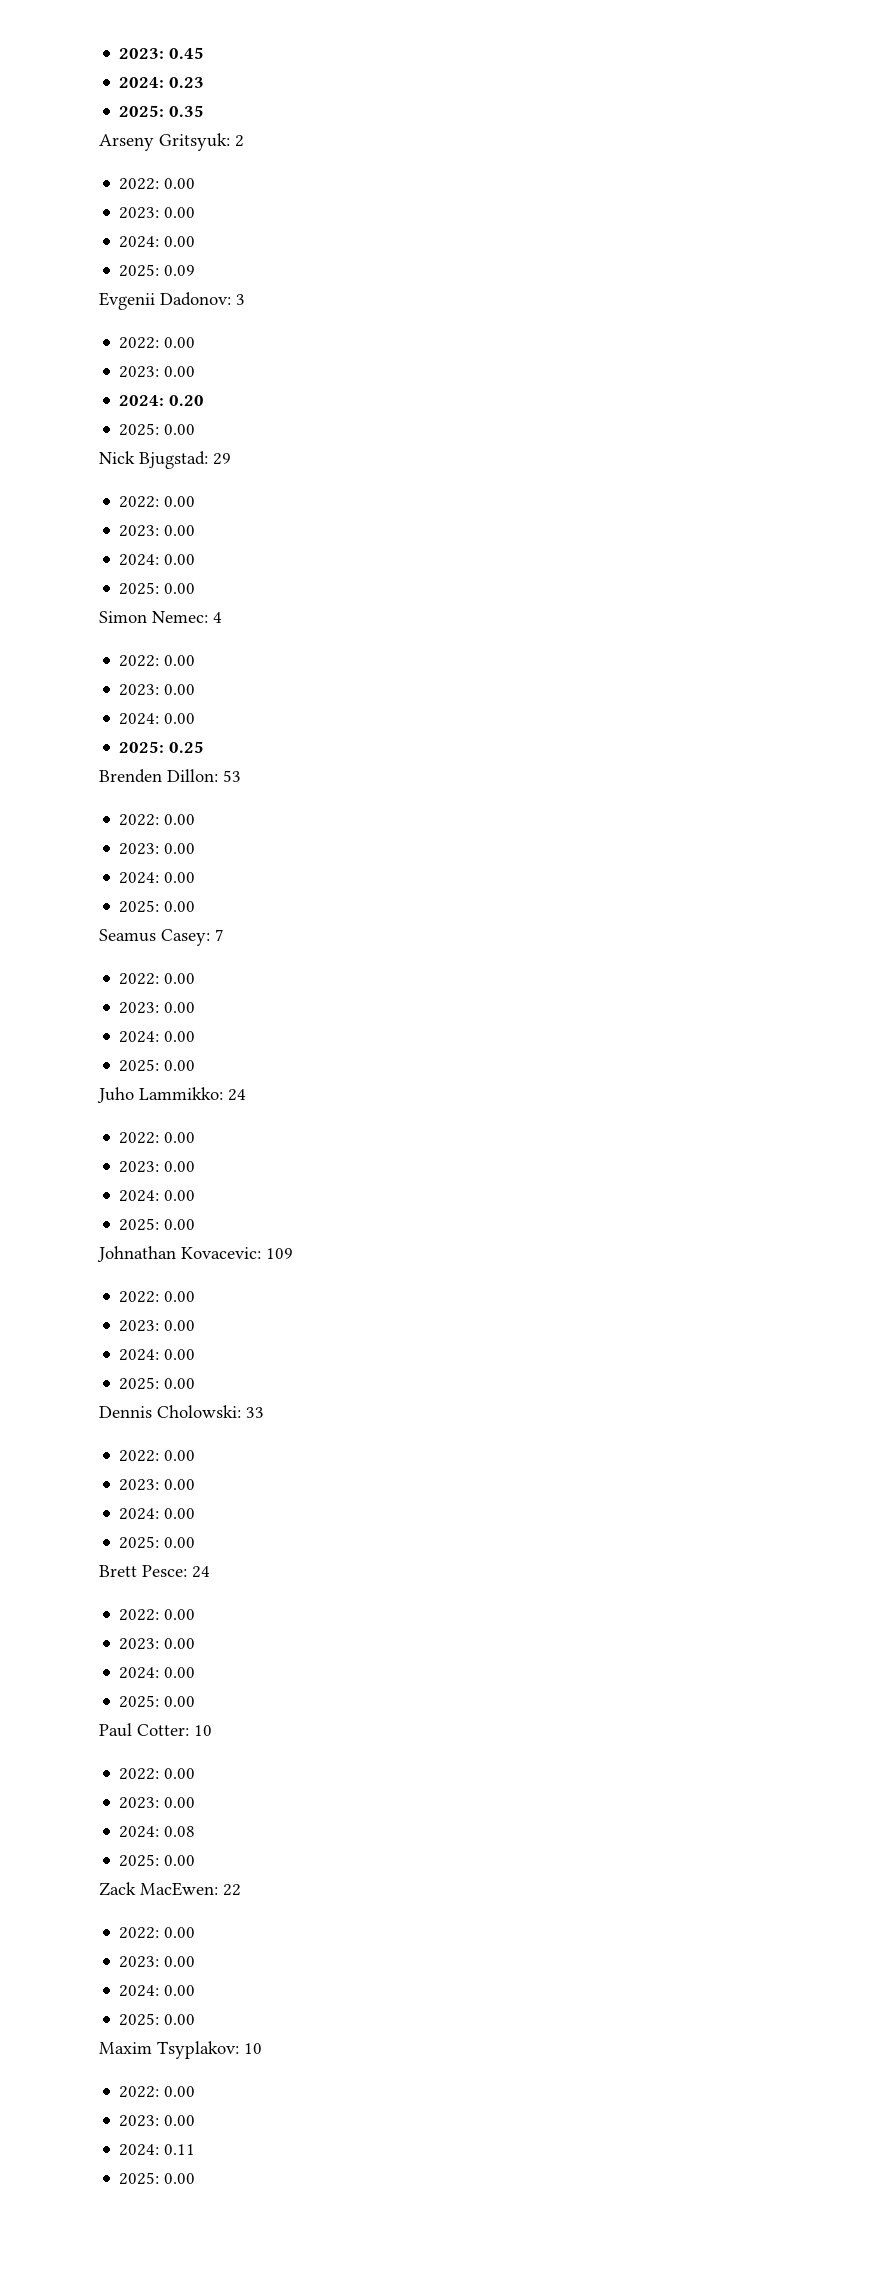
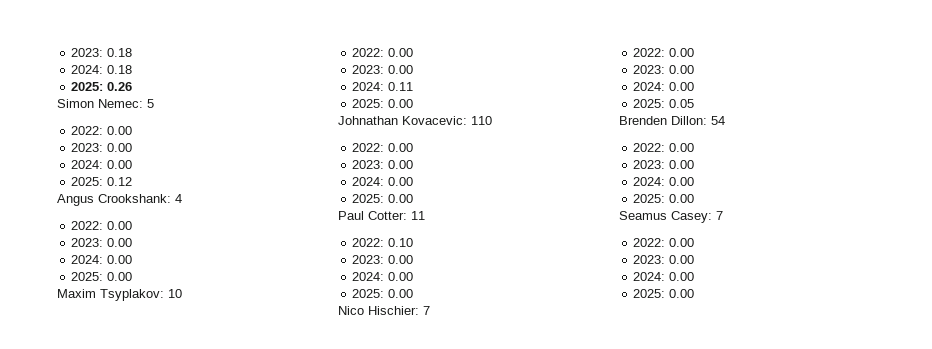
[119,47,205,59] [119,77,205,88] [119,105,205,117] [99,133,244,151] [119,178,196,190] [119,207,196,219] [119,236,196,248] [119,264,196,277] [99,292,245,310] [119,337,196,349] [119,366,196,378] [119,395,205,406] [119,423,196,436] [99,451,231,469] [119,496,196,508] [119,525,196,537] [119,554,196,566] [119,582,196,595] [99,611,222,623] [119,655,196,667] [119,684,196,696] [119,713,196,725] [119,741,205,753] 2023: 0.45 // 2024: 0.23 // 2025: 0.35 // Arseny Gritsyuk: 2 // 2022: 0.00 // 2023: 0.00 // 2024: 0.00 // 2025: 0.09 // Evgenii Dadonov: 3 // 2022: 0.00 // 2023: 0.00 // 2024: 0.20 // 2025: 0.00 // Nick Bjugstad: 29 // 2022: 0.00 // 2023: 0.00 // 2024: 0.00 // 2025: 0.00 // Simon Nemec: 4 // 2022: 0.00 // 2023: 0.00 // 2024: 0.00 // 2025: 0.25 -> [71,48,133,57] [71,65,133,74] [71,82,133,91] [57,99,154,108] [71,126,133,135] [71,143,133,152] [71,160,133,169] [71,177,133,186] [57,194,182,206] [71,221,133,230] [71,238,133,247] [71,255,133,264] [71,272,133,281] [57,289,182,301] [352,48,414,57] [352,65,414,74] [352,82,414,91] [352,99,414,108] [338,116,492,125] [352,143,414,152] [352,160,414,169] [352,177,414,186] [352,194,414,203] [338,211,425,220] [352,238,414,247] [352,255,414,264] [352,272,414,281] [352,289,414,298] [338,306,430,315] [633,48,695,57] [633,65,695,74] [633,82,695,91] [633,99,695,108] 2023: 0.18 // 2024: 0.18 // 2025: 0.26 // Simon Nemec: 5 // 2022: 0.00 // 2023: 0.00 // 2024: 0.00 // 2025: 0.12 // Angus Crookshank: 4 // 2022: 0.00 // 2023: 0.00 // 2024: 0.00 // 2025: 0.00 // Maxim Tsyplakov: 10 // 2022: 0.00 // 2023: 0.00 // 2024: 0.11 // 2025: 0.00 // Johnathan Kovacevic: 110 // 2022: 0.00 // 2023: 0.00 // 2024: 0.00 // 2025: 0.00 // Paul Cotter: 11 // 2022: 0.10 // 2023: 0.00 // 2024: 0.00 // 2025: 0.00 // Nico Hischier: 7 // 2022: 0.00 // 2023: 0.00 // 2024: 0.00 // 2025: 0.05
[223,770,241,782] 53 -> [711,116,725,125] 54
[97,1087,246,1103] [119,1132,196,1144] [119,1161,196,1173] [119,1190,196,1202] [119,1218,196,1231] [97,1246,293,1262] [119,1291,196,1303] [119,1320,196,1332] [119,1349,196,1361] [119,1377,196,1390] [99,1405,264,1418] [119,1450,196,1462] [119,1479,196,1491] [119,1508,196,1520] [119,1536,196,1549] [99,1565,210,1578] [119,1609,196,1621] [119,1638,196,1650] [119,1667,196,1679] [119,1695,196,1708] [99,1723,212,1737] [119,1768,196,1780] [119,1797,196,1809] [119,1826,196,1838] [119,1854,196,1867] [99,1882,241,1896] [119,1927,196,1939] [119,1956,196,1968] [119,1985,196,1997] [119,2013,196,2026] [99,2041,262,2059] [119,2086,196,2098] [119,2115,196,2127] [119,2144,196,2156] [119,2172,196,2185] // Juho Lammikko: 24 // 2022: 0.00 // 2023: 0.00 // 2024: 0.00 // 2025: 0.00 // Johnathan Kovacevic: 109 // 2022: 0.00 // 2023: 0.00 // 2024: 0.00 // 2025: 0.00 // Dennis Cholowski: 33 // 2022: 0.00 // 2023: 0.00 // 2024: 0.00 // 2025: 0.00 // Brett Pesce: 24 // 2022: 0.00 // 2023: 0.00 // 2024: 0.00 // 2025: 0.00 // Paul Cotter: 10 // 2022: 0.00 // 2023: 0.00 // 2024: 0.08 // 2025: 0.00 // Zack MacEwen: 22 // 2022: 0.00 // 2023: 0.00 // 2024: 0.00 // 2025: 0.00 // Maxim Tsyplakov: 10 // 2022: 0.00 // 2023: 0.00 // 2024: 0.11 // 2025: 0.00 -> (695, 293) none

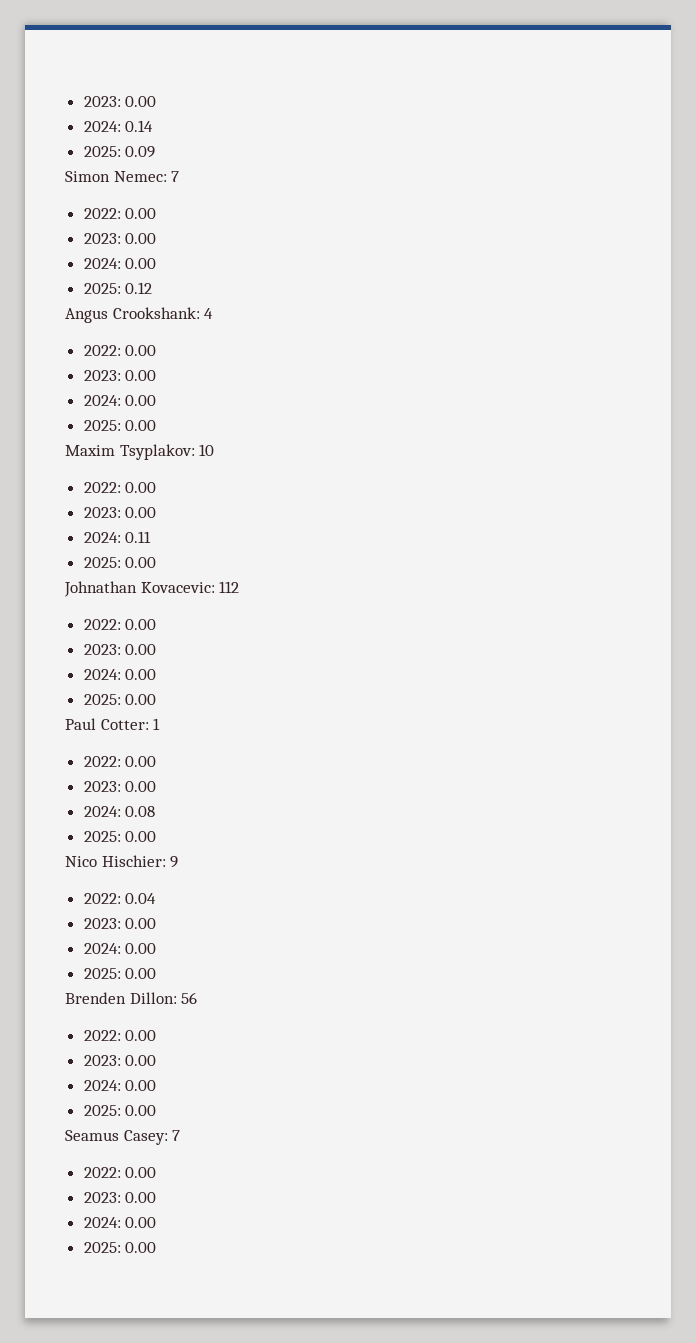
[71,48,133,57] [71,65,133,74] [71,82,133,91] 2023: 0.18 // 2024: 0.18 // 2025: 0.26 -> [83,96,157,107] [83,120,154,132] [83,146,156,158] 2023: 0.00 // 2024: 0.14 // 2025: 0.09
[147,99,154,108] 5 -> [171,171,180,182] 7
[471,116,492,125] 110 -> [219,581,240,593] 112
[411,211,425,220] [352,238,414,247] [352,255,414,264] [352,272,414,281] [352,289,414,298] [338,306,430,315] [633,48,695,57] [633,65,695,74] [633,82,695,91] [633,99,695,108] 11 // 2022: 0.10 // 2023: 0.00 // 2024: 0.00 // 2025: 0.00 // Nico Hischier: 7 // 2022: 0.00 // 2023: 0.00 // 2024: 0.00 // 2025: 0.05 -> [153,718,161,730] [83,756,157,767] [83,781,157,792] [83,806,156,817] [83,831,157,842] [65,855,179,868] [83,893,157,904] [83,918,157,929] [83,943,157,954] [83,968,157,979] 1 // 2022: 0.00 // 2023: 0.00 // 2024: 0.08 // 2025: 0.00 // Nico Hischier: 9 // 2022: 0.04 // 2023: 0.00 // 2024: 0.00 // 2025: 0.00
[711,116,725,125] 54 -> [181,992,198,1004] 56

